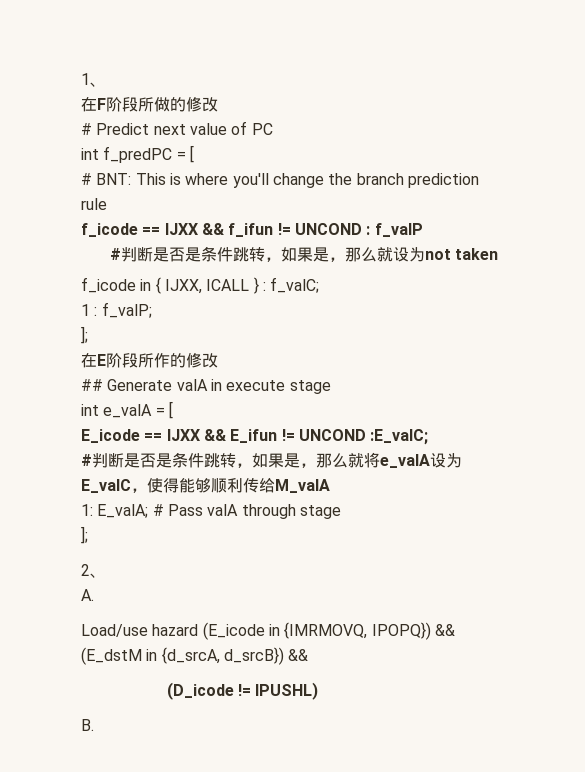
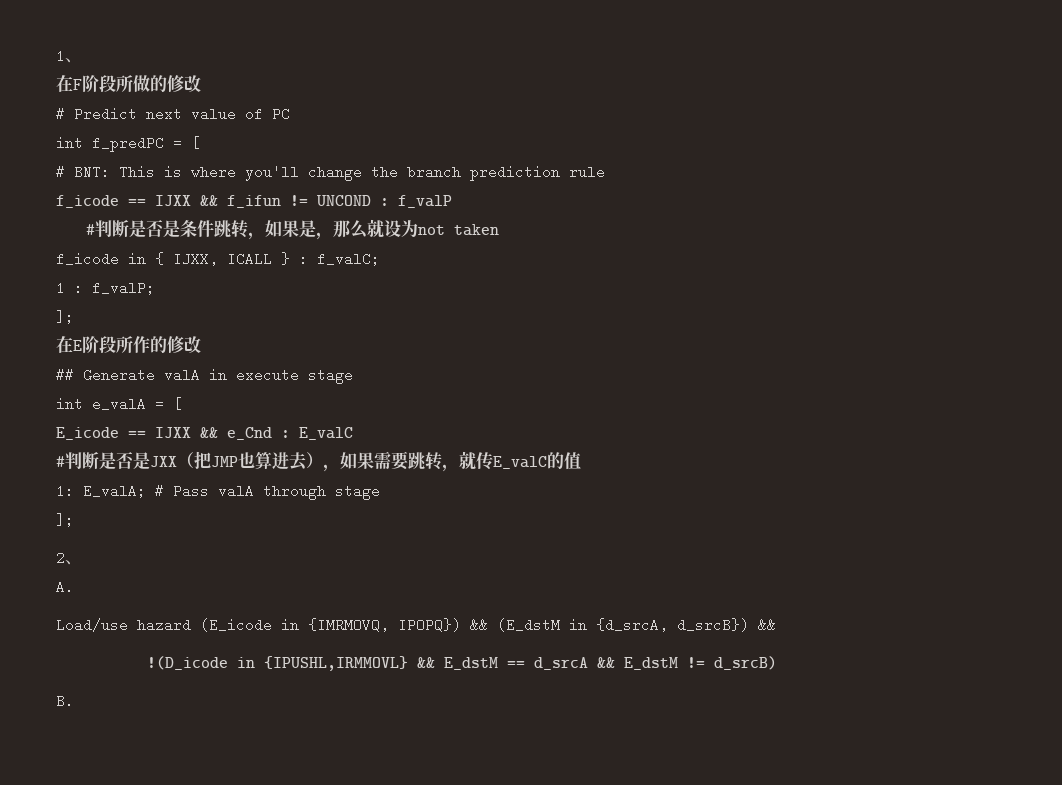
[230,429,429,445] [81,452,462,468] [81,477,330,493] E_ifun != UNCOND :E_valC; // #判断是否是条件跳转，如果是，那么就将e_valA设为E_valC，使得能够顺利传给M_valA -> [227,427,353,440] [56,451,581,472] e_Cnd : E_valC // #判断是否是JXX（把JMP也算进去），如果需要跳转，就传E_valC的值
[166,682,319,700] (D_icode != IPUSHL) -> [146,656,777,671] !(D_icode in {IPUSHL,IRMMOVL} && E_dstM == d_srcA && E_dstM != d_srcB)

